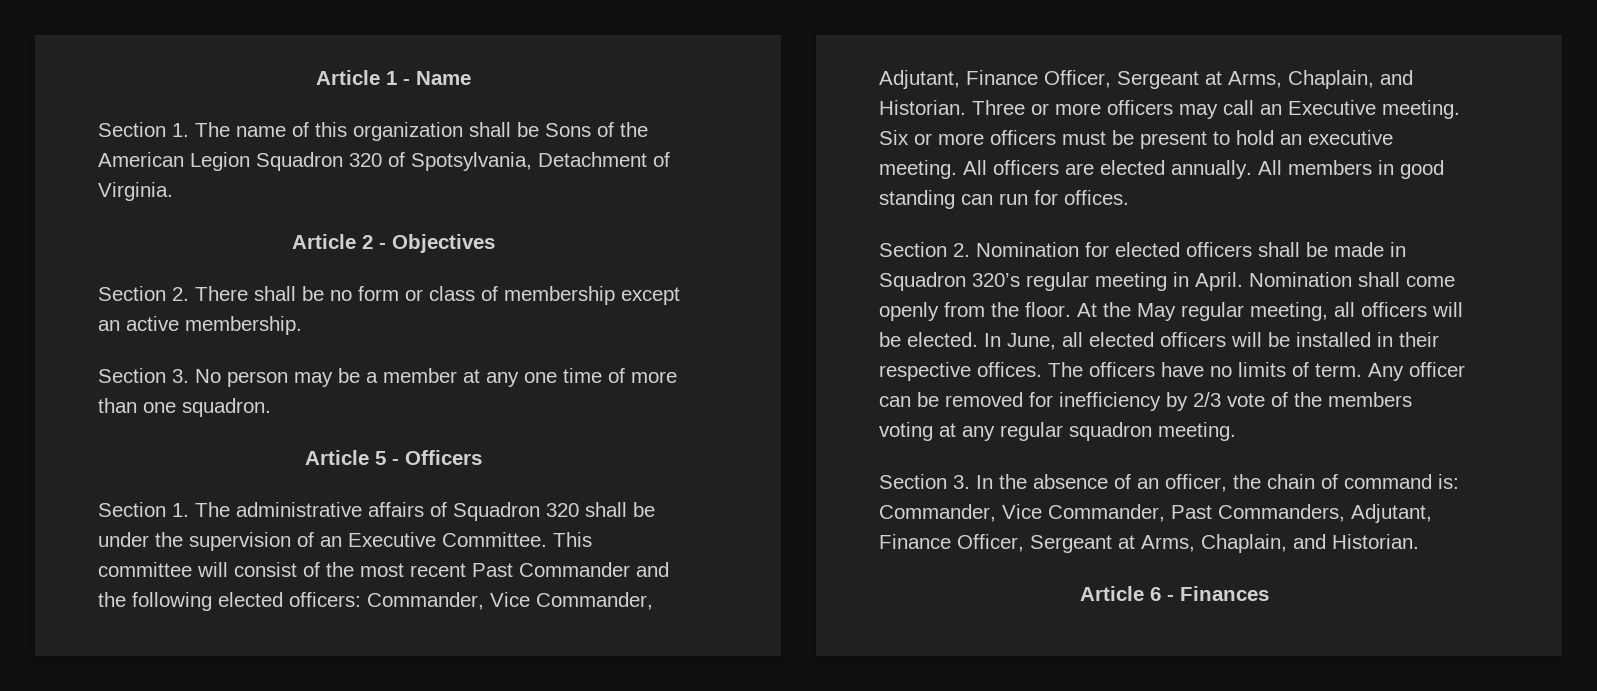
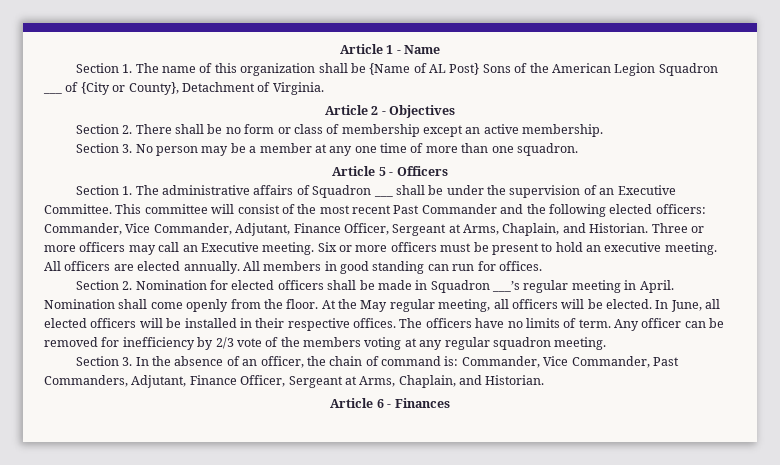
(539, 129) none -> [369,63,480,75] {Name of AL Post}
[349,152,532,171] 320 of Spotsylvania, -> [43,92,62,94] [65,82,179,95] ___ of {City or County},
[546,503,579,517] 320 -> [373,195,393,197] ___
[972,273,1020,287] 320’s -> [492,281,521,292] ___’s

